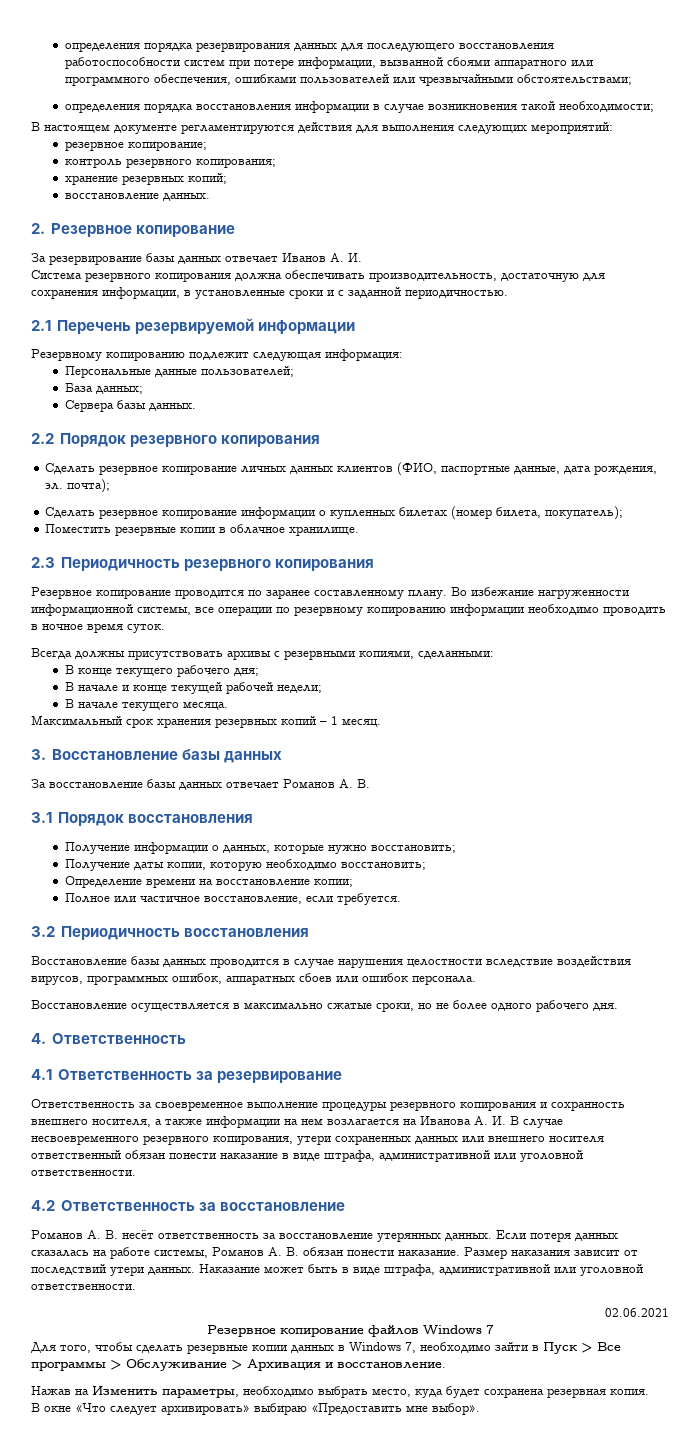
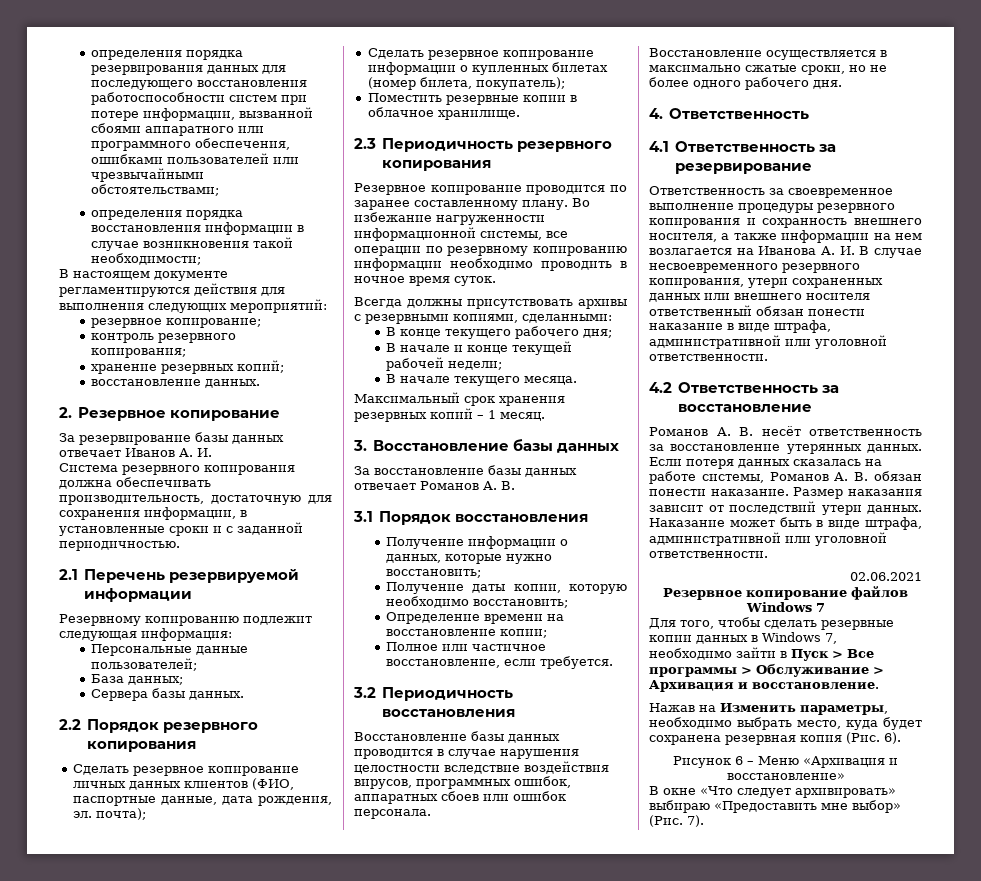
[610,1389,649,1395] копия. -> [800,732,901,744] [673,756,898,768] [726,773,845,780] копия (Рис. 6). // Рисунок 6 – Меню «Архивация и восстановление»
[432,1403,480,1415] выбор». -> [852,800,901,813] [649,815,704,827] выбор» (Рис. 7).

